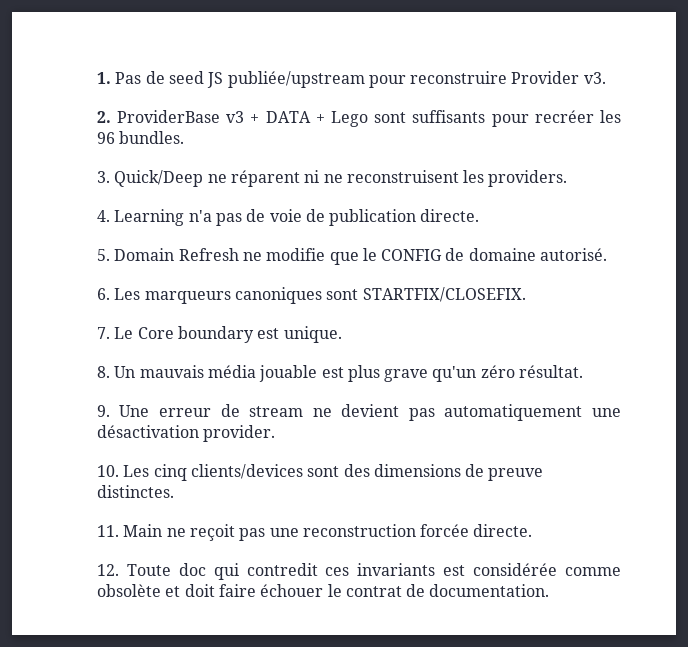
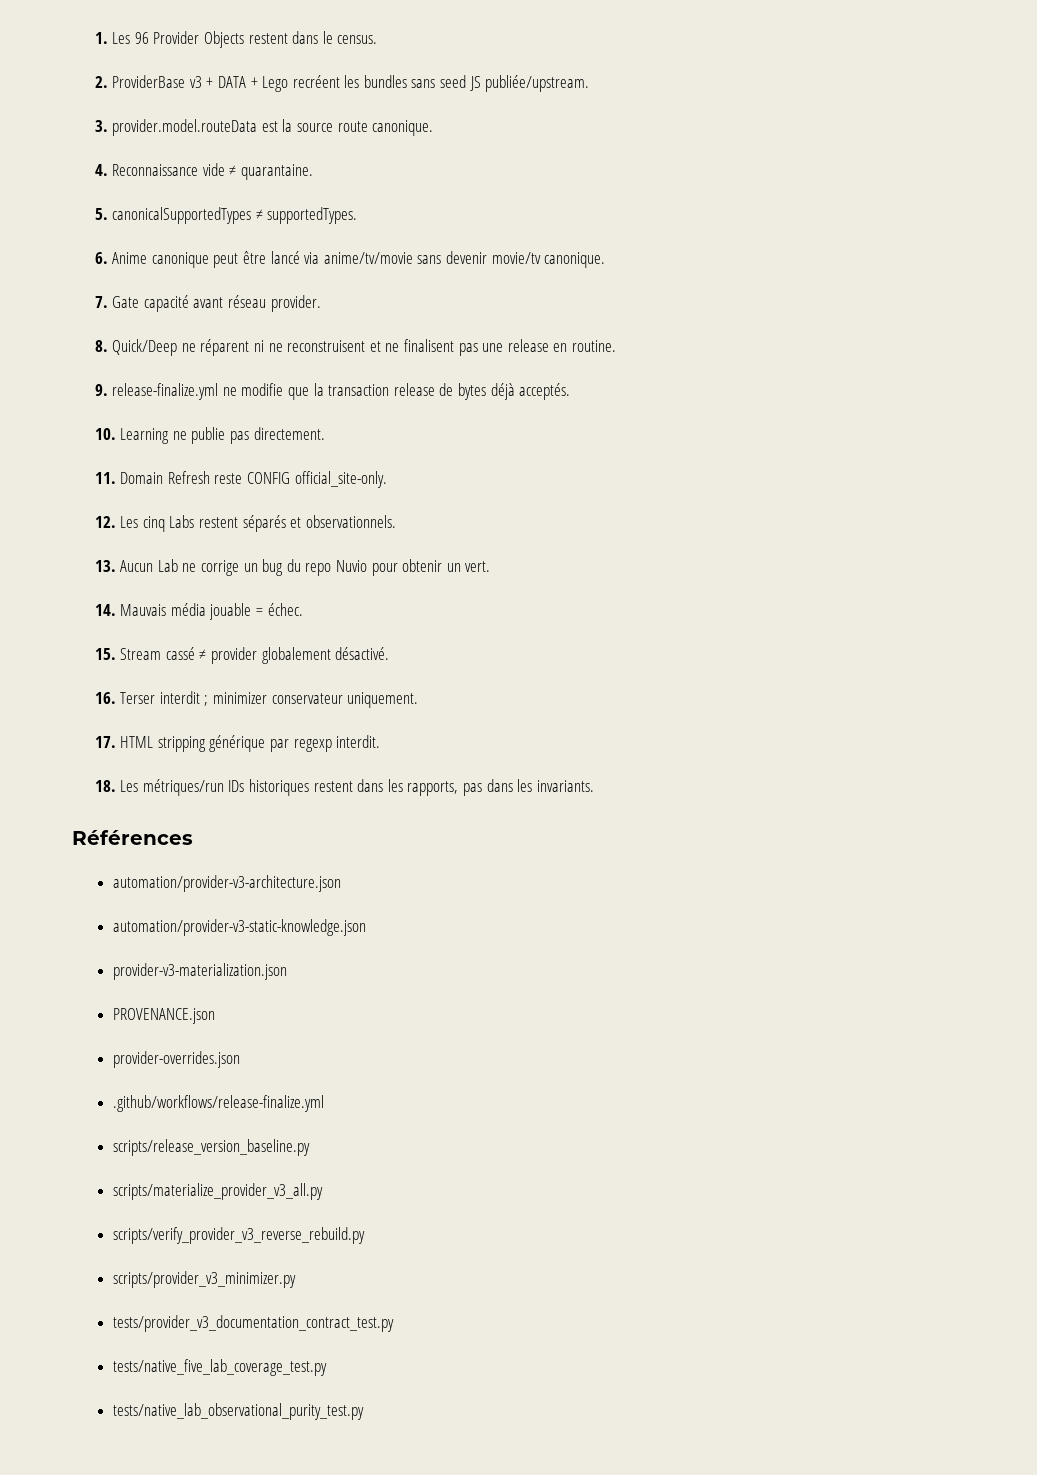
[115,71,606,88] Pas de seed JS publiée/upstream pour reconstruire Provider v3. -> [112,31,378,48] Les 96 Provider Objects restent dans le census.
[374,110,621,127] [96,131,185,144] [96,171,110,183] sont suffisants pour recréer les 96 bundles. // 3. -> [292,75,590,92] [94,119,434,136] [94,163,313,180] [94,207,358,224] [94,251,606,268] [94,295,321,312] [94,340,108,352] recréent les bundles sans seed JS publiée/upstream. // 3. provider.model.routeData est la source route canonique. // 4. Reconnaissance vide ≠ quarantaine. // 5. canonicalSupportedTypes ≠ supportedTypes. // 6. Anime canonique peut être lancé via anime/tv/movie sans devenir movie/tv canonique. // 7. Gate capacité avant réseau provider. // 8.
[463,170,568,187] [96,209,480,226] [96,248,608,265] [96,287,526,304] [96,326,342,343] [96,365,584,382] [96,404,621,421] [96,425,276,442] [96,464,544,481] [96,485,174,498] [96,524,533,541] [96,563,622,580] [96,584,550,597] les providers. // 4. Learning n'a pas de voie de publication directe. // 5. Domain Refresh ne modifie que le CONFIG de domaine autorisé. // 6. Les marqueurs canoniques sont STARTFIX/CLOSEFIX. // 7. Le Core boundary est unique. // 8. Un mauvais média jouable est plus grave qu'un zéro résultat. // 9. Une erreur de stream ne devient pas automatiquement une désactivation provider. // 10. Les cinq clients/devices sont des dimensions de preuve distinctes. // 11. Main ne reçoit pas une reconstruction forcée directe. // 12. Toute doc qui contredit ces invariants est considérée comme obsolète et doit faire échouer le contrat de documentation. -> [369,339,616,356] [94,383,571,400] [94,427,325,444] [94,471,387,488] [94,515,396,532] [94,559,491,576] [94,603,303,620] [94,647,390,664] [94,691,419,708] [94,735,381,752] [94,779,594,796] [72,830,193,845] [113,875,342,892] [113,919,367,936] [113,963,288,980] [113,1008,216,1024] [113,1051,241,1068] [113,1095,325,1112] [113,1139,311,1156] [113,1183,324,1200] [113,1227,366,1244] [113,1271,297,1288] [113,1315,395,1332] [113,1359,328,1376] [113,1403,365,1420] et ne finalisent pas une release en routine. // 9. release-finalize.yml ne modifie que la transaction release de bytes déjà acceptés. // 10. Learning ne publie pas directement. // 11. Domain Refresh reste CONFIG official_site-only. // 12. Les cinq Labs restent séparés et observationnels. // 13. Aucun Lab ne corrige un bug du repo Nuvio pour obtenir un vert. // 14. Mauvais média jouable = échec. // 15. Stream cassé ≠ provider globalement désactivé. // 16. Terser interdit ; minimizer conservateur uniquement. // 17. HTML stripping générique par regexp interdit. // 18. Les métriques/run IDs historiques restent dans les rapports, pas dans les invariants. // Références // automation/provider-v3-architecture.json // automation/provider-v3-static-knowledge.json // provider-v3-materialization.json // PROVENANCE.json // provider-overrides.json // .github/workflows/release-finalize.yml // scripts/release_version_baseline.py // scripts/materialize_provider_v3_all.py // scripts/verify_provider_v3_reverse_rebuild.py // scripts/provider_v3_minimizer.py // tests/provider_v3_documentation_contract_test.py // tests/native_five_lab_coverage_test.py // tests/native_lab_observational_purity_test.py

